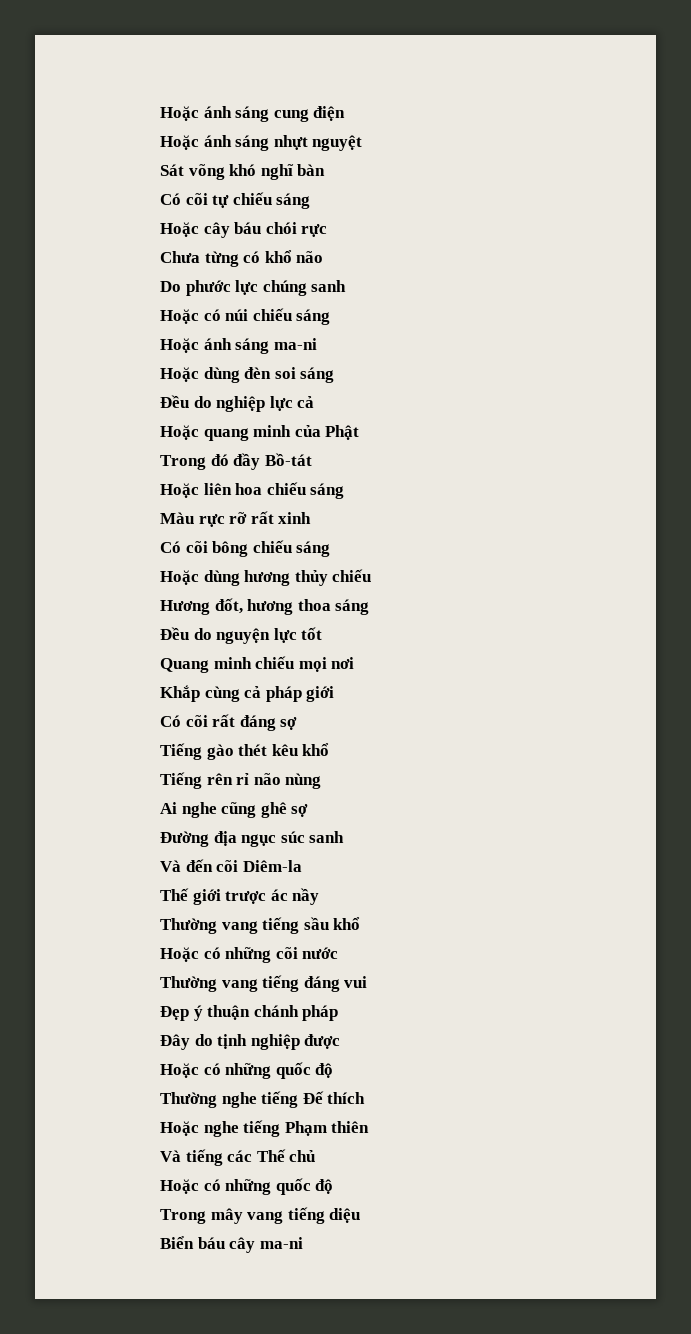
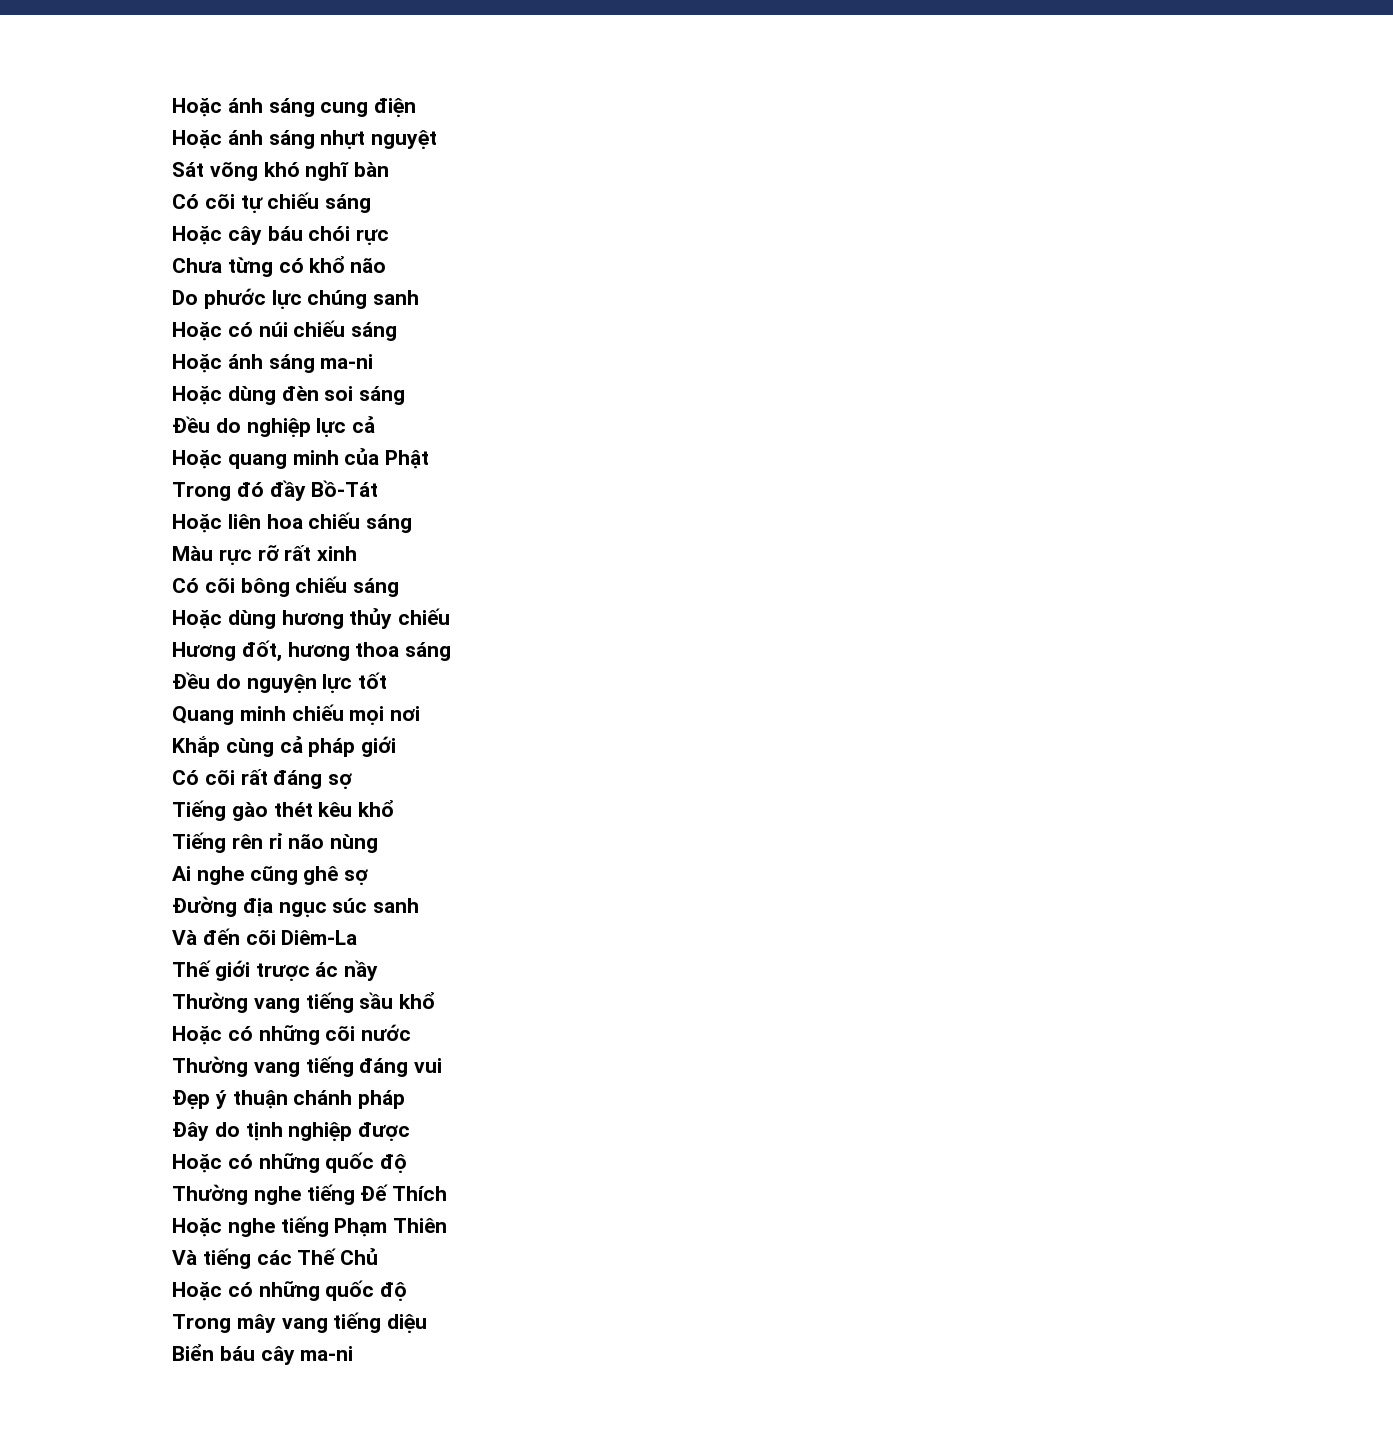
[264,453,312,466] Bồ-tát -> [311,480,379,497] Bồ-Tát
[242,860,302,872] Diêm-la -> [281,930,358,945] Diêm-La
[327,1092,366,1104] thích -> [392,1186,448,1201] Thích
[331,1121,370,1133] thiên -> [393,1218,448,1233] Thiên
[289,1150,316,1162] chủ -> [340,1248,379,1265] Chủ

